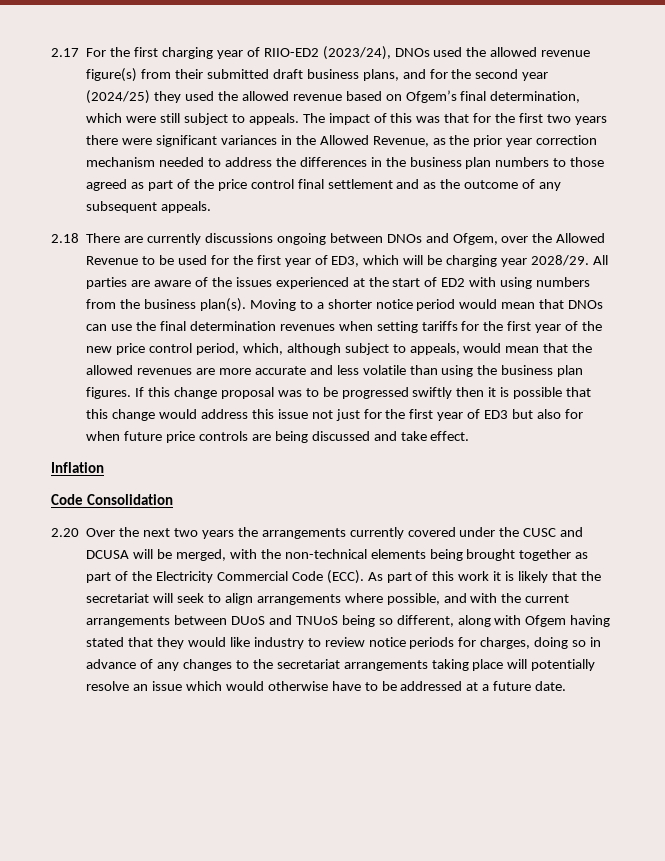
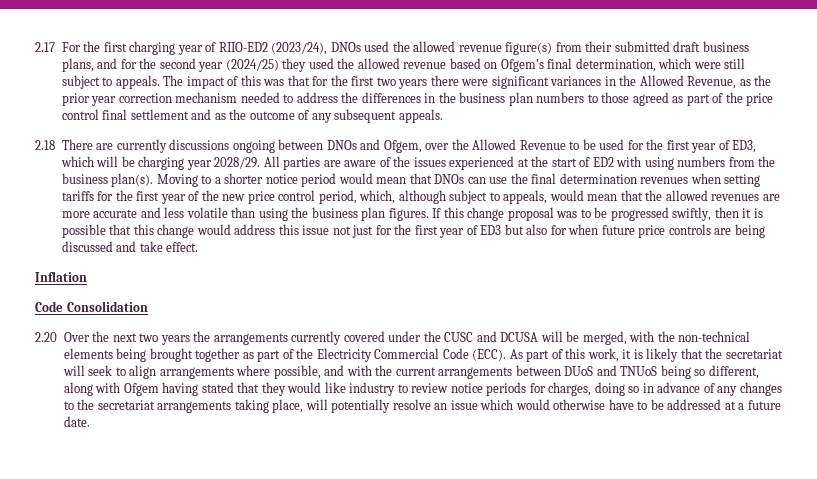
[412,387,453,399] swiftly -> [672,207,712,221] swiftly,
[458,571,490,581] work -> [587,348,619,362] work,
[472,659,504,671] place -> [272,399,304,413] place,

